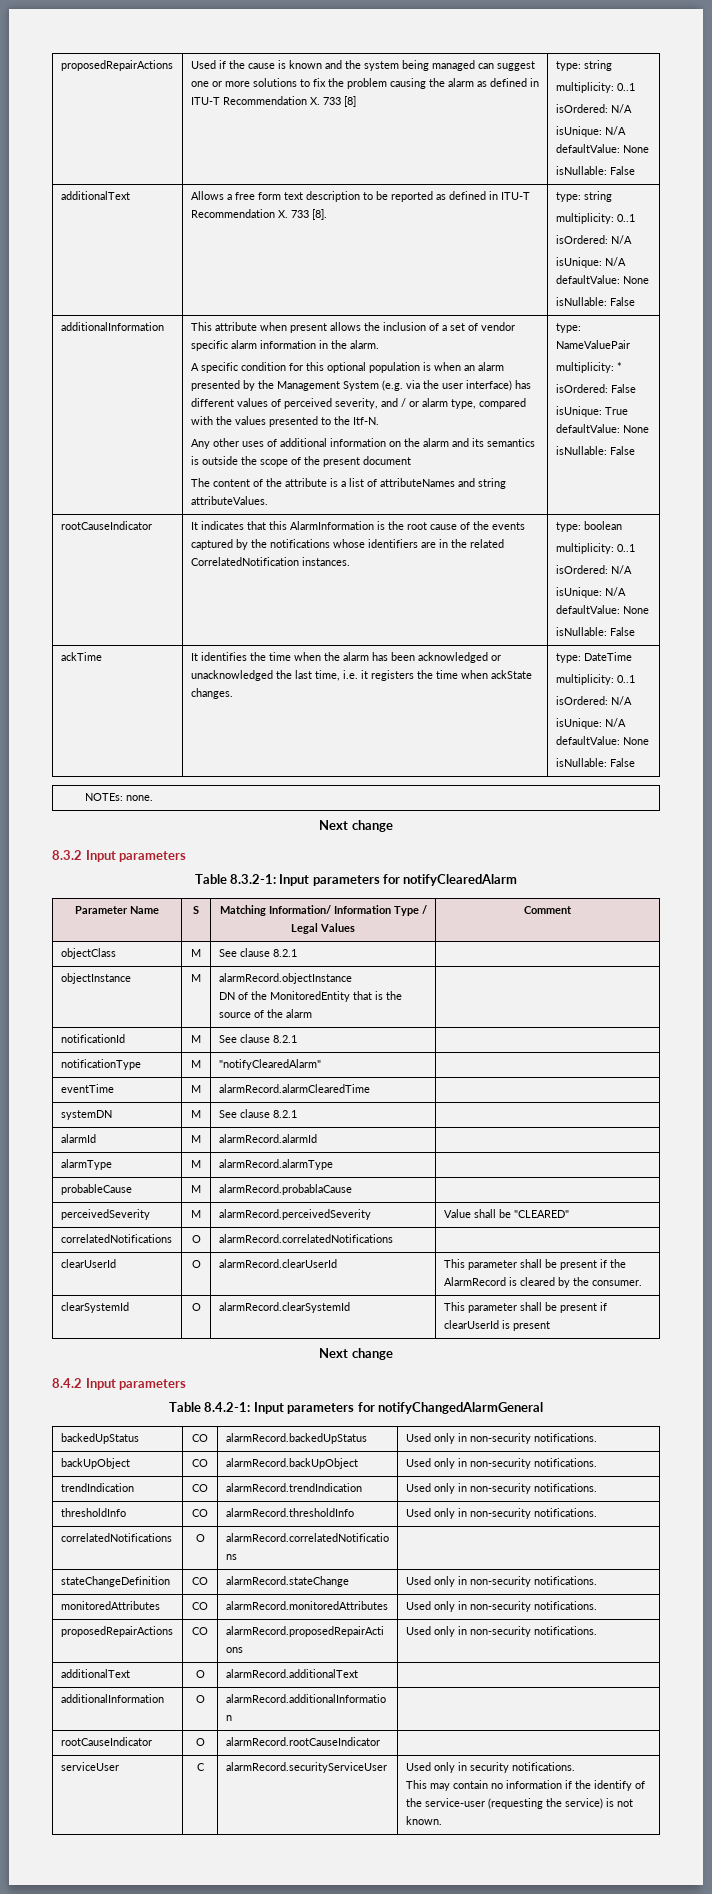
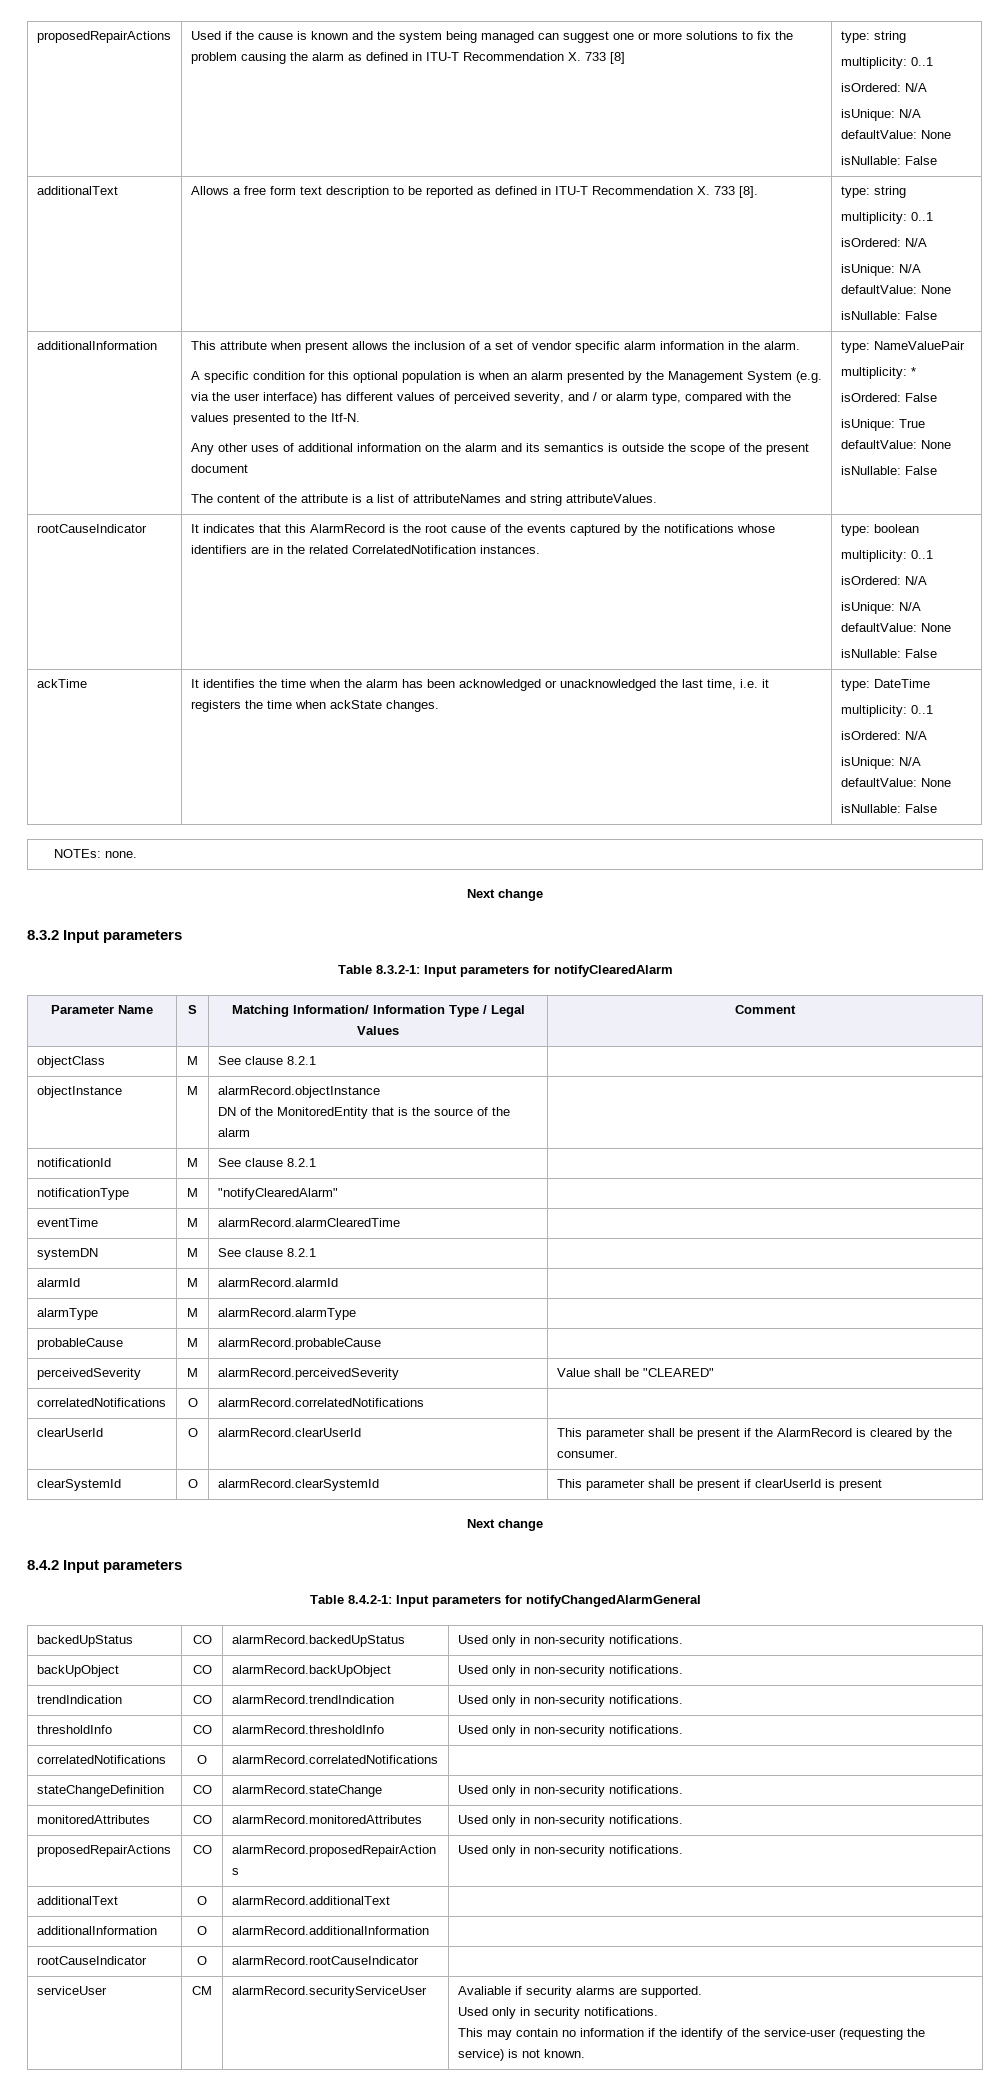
[289,521,374,530] AlarmInformation -> [309,524,385,533] AlarmRecord
[218,1184,352,1195] alarmRecord.probablaCause -> [217,1338,381,1350] alarmRecord.probableCause
[196,1763,205,1771] C -> [192,1986,212,1995] CM
(387, 1767) none -> [457,1986,702,1998] Avaliable if security alarms are supported. //

